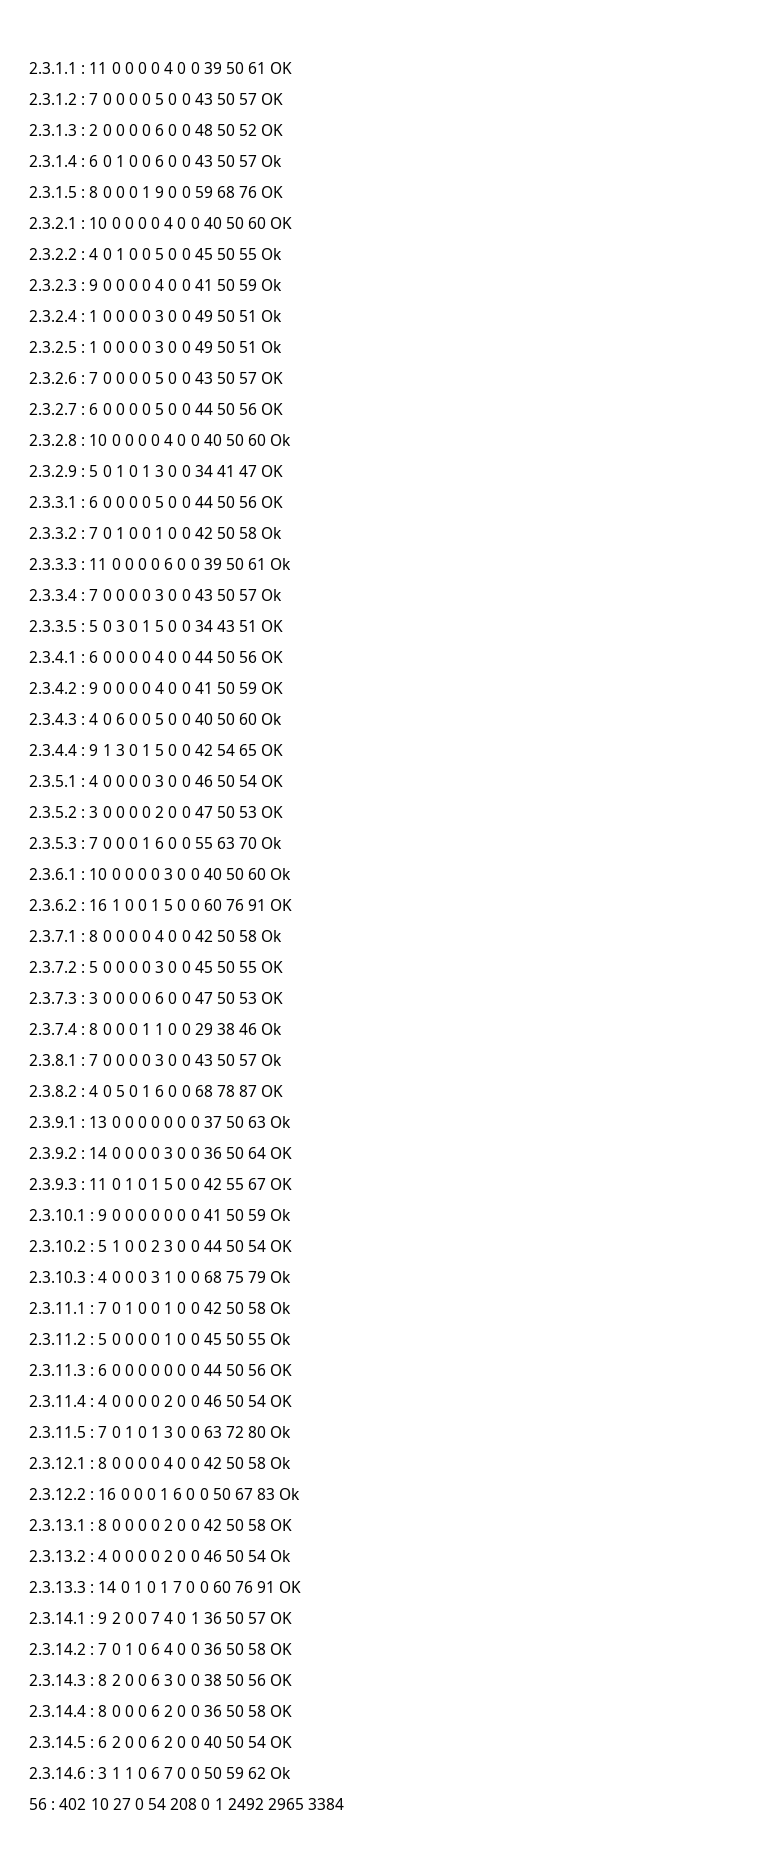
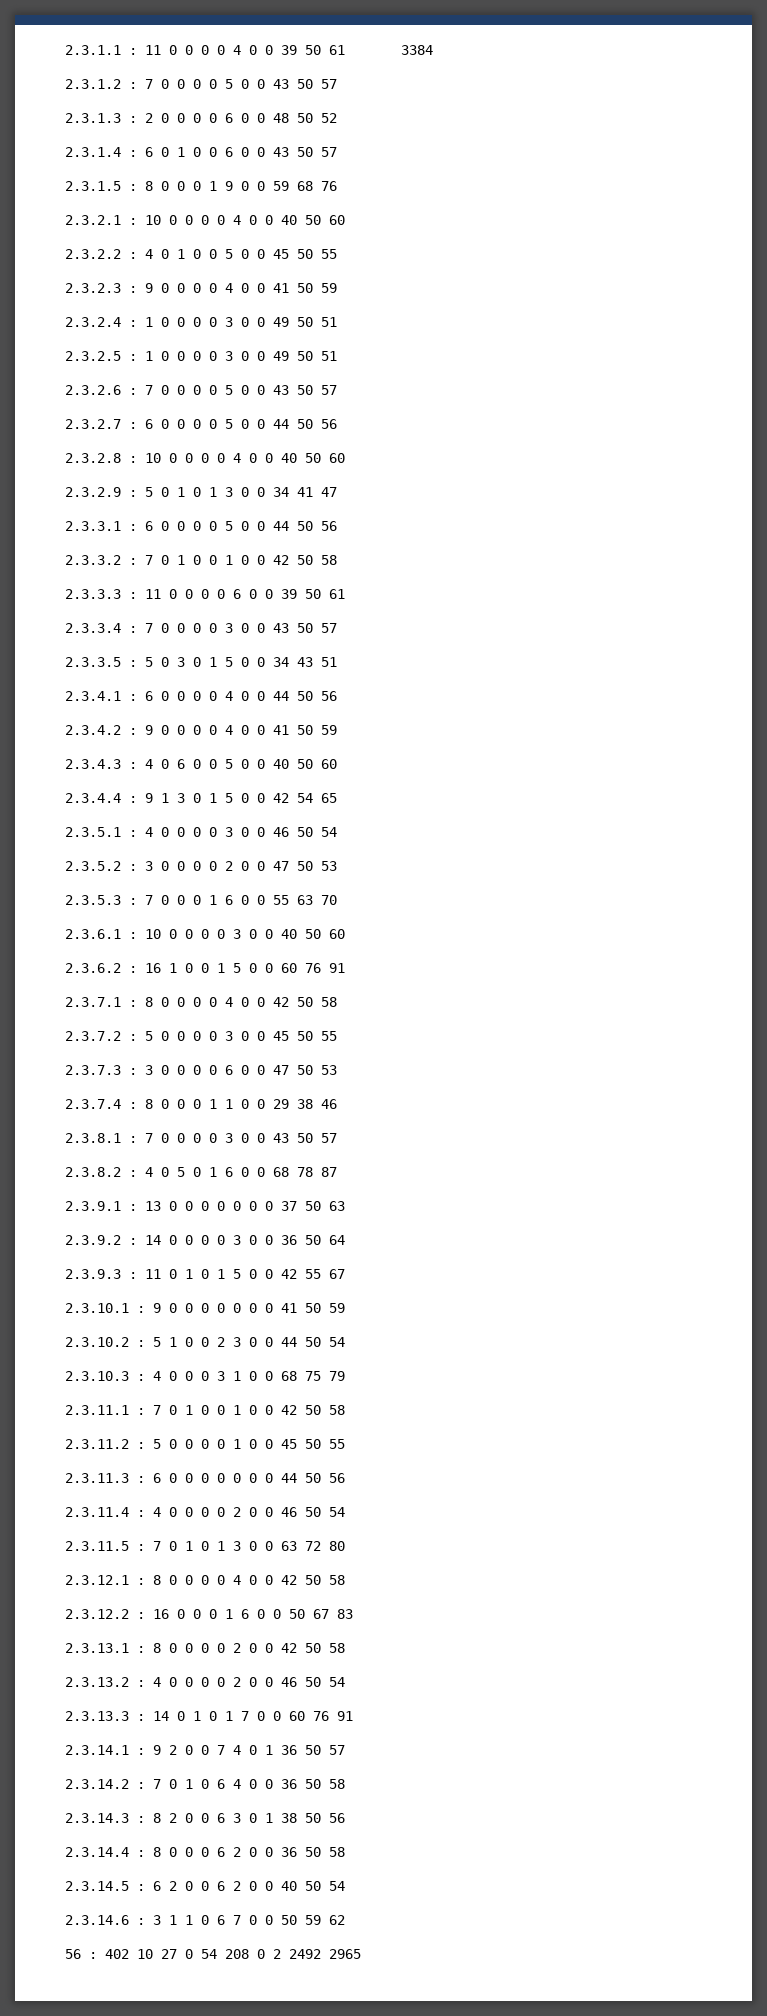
[270,62,293,74] OK -> (345, 50) none
[261,93,284,105] OK -> (337, 84) none
[261,124,284,136] OK -> (337, 118) none
[261,155,283,167] Ok -> (337, 152) none
[261,186,284,198] OK -> (337, 186) none
[270,217,293,229] OK -> (345, 220) none
[261,248,283,260] Ok -> (337, 254) none
[261,279,283,291] Ok -> (337, 288) none
[261,310,283,322] Ok -> (337, 322) none
[261,341,283,353] Ok -> (337, 356) none
[261,372,284,384] OK -> (337, 390) none
[261,403,284,415] OK -> (337, 424) none
[270,434,292,446] Ok -> (345, 458) none
[261,465,284,477] OK -> (337, 492) none
[261,496,284,508] OK -> (337, 526) none
[261,527,283,539] Ok -> (337, 560) none
[270,558,292,570] Ok -> (345, 594) none
[261,589,283,601] Ok -> (337, 628) none
[261,620,284,632] OK -> (337, 662) none
[261,651,284,663] OK -> (337, 696) none
[261,682,284,694] OK -> (337, 730) none
[261,713,283,725] Ok -> (337, 764) none
[261,744,284,756] OK -> (337, 798) none
[261,775,284,787] OK -> (337, 832) none
[261,806,284,818] OK -> (337, 866) none
[261,837,283,849] Ok -> (337, 900) none
[270,868,292,880] Ok -> (345, 934) none
[270,899,293,911] OK -> (345, 968) none
[261,930,283,942] Ok -> (337, 1002) none
[261,961,284,973] OK -> (337, 1036) none
[261,992,284,1004] OK -> (337, 1070) none
[261,1023,283,1035] Ok -> (337, 1104) none
[261,1054,283,1066] Ok -> (337, 1138) none
[261,1085,284,1097] OK -> (337, 1172) none
[270,1116,292,1128] Ok -> (345, 1206) none
[270,1147,293,1159] OK -> (345, 1240) none
[270,1178,293,1190] OK -> (345, 1274) none
[270,1209,292,1221] Ok -> (345, 1308) none
[270,1240,293,1252] OK -> (345, 1342) none
[270,1271,292,1283] Ok -> (345, 1376) none
[270,1302,292,1314] Ok -> (345, 1410) none
[270,1333,292,1345] Ok -> (345, 1444) none
[270,1364,293,1376] OK -> (345, 1478) none
[270,1395,293,1407] OK -> (345, 1512) none
[270,1426,292,1438] Ok -> (345, 1546) none
[270,1457,292,1469] Ok -> (345, 1580) none
[279,1488,301,1500] Ok -> (353, 1614) none
[270,1519,293,1531] OK -> (345, 1648) none
[270,1550,292,1562] Ok -> (345, 1682) none
[279,1581,302,1593] OK -> (353, 1716) none
[270,1612,293,1624] OK -> (345, 1750) none
[270,1643,293,1655] OK -> (345, 1784) none
[190,1674,200,1686] 0 -> [265,1813,273,1823] 1
[270,1674,293,1686] OK -> (345, 1818) none
[270,1705,293,1717] OK -> (345, 1852) none
[270,1736,293,1748] OK -> (345, 1886) none
[270,1767,292,1779] Ok -> (345, 1920) none
[214,1798,224,1810] 1 -> [273,1949,281,1959] 2

